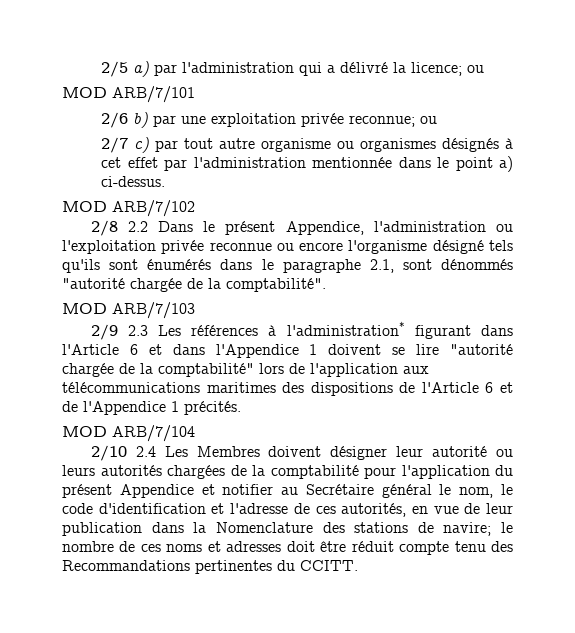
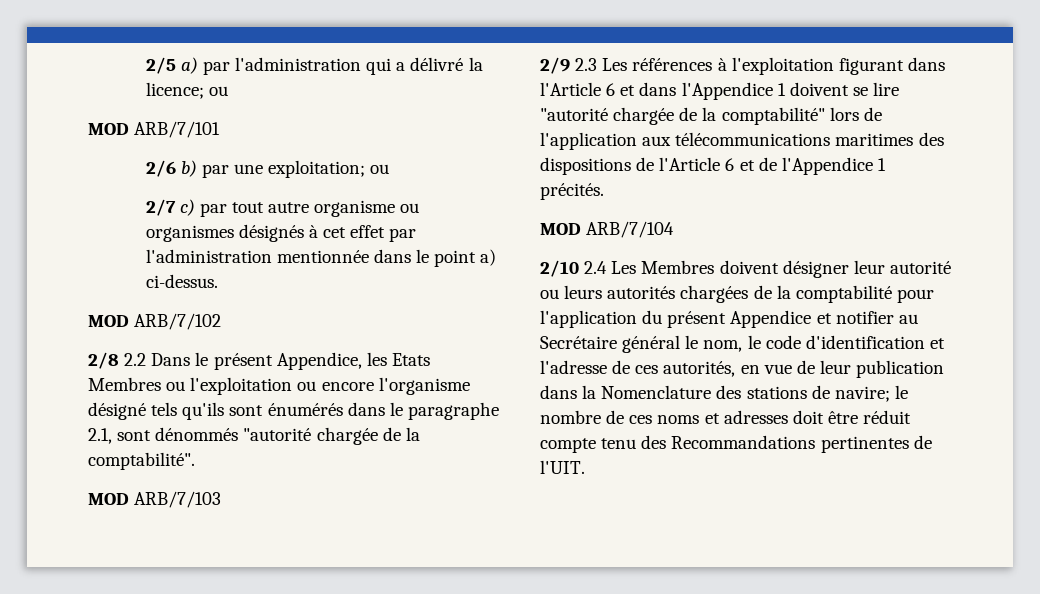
[211,113,416,127] exploitation privée reconnue; -> [268,160,366,178] exploitation;
[373,221,513,232] [62,240,272,254] l'administration ou l'exploitation privée reconnue -> [366,352,430,366] [88,377,293,395] les Etats Membres ou l'exploitation
[286,321,405,336] l'administration* -> [731,57,834,75] l'exploitation
[277,560,358,571] du CCITT. -> [913,435,932,449] [540,460,585,474] de l'UIT.

